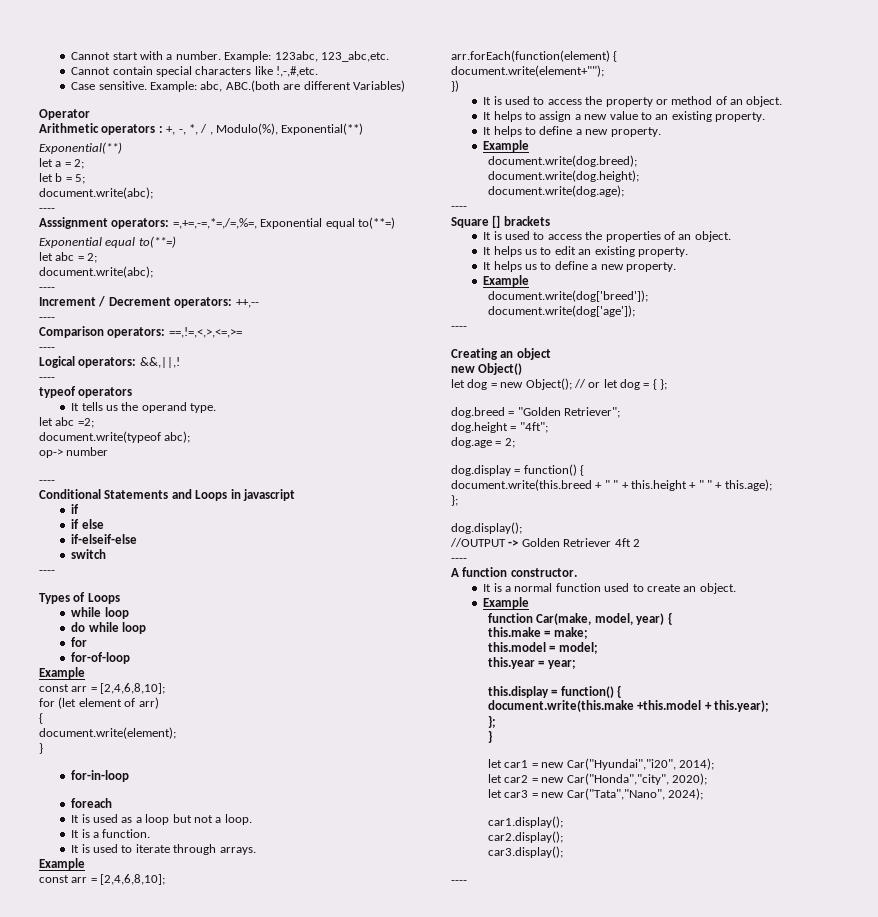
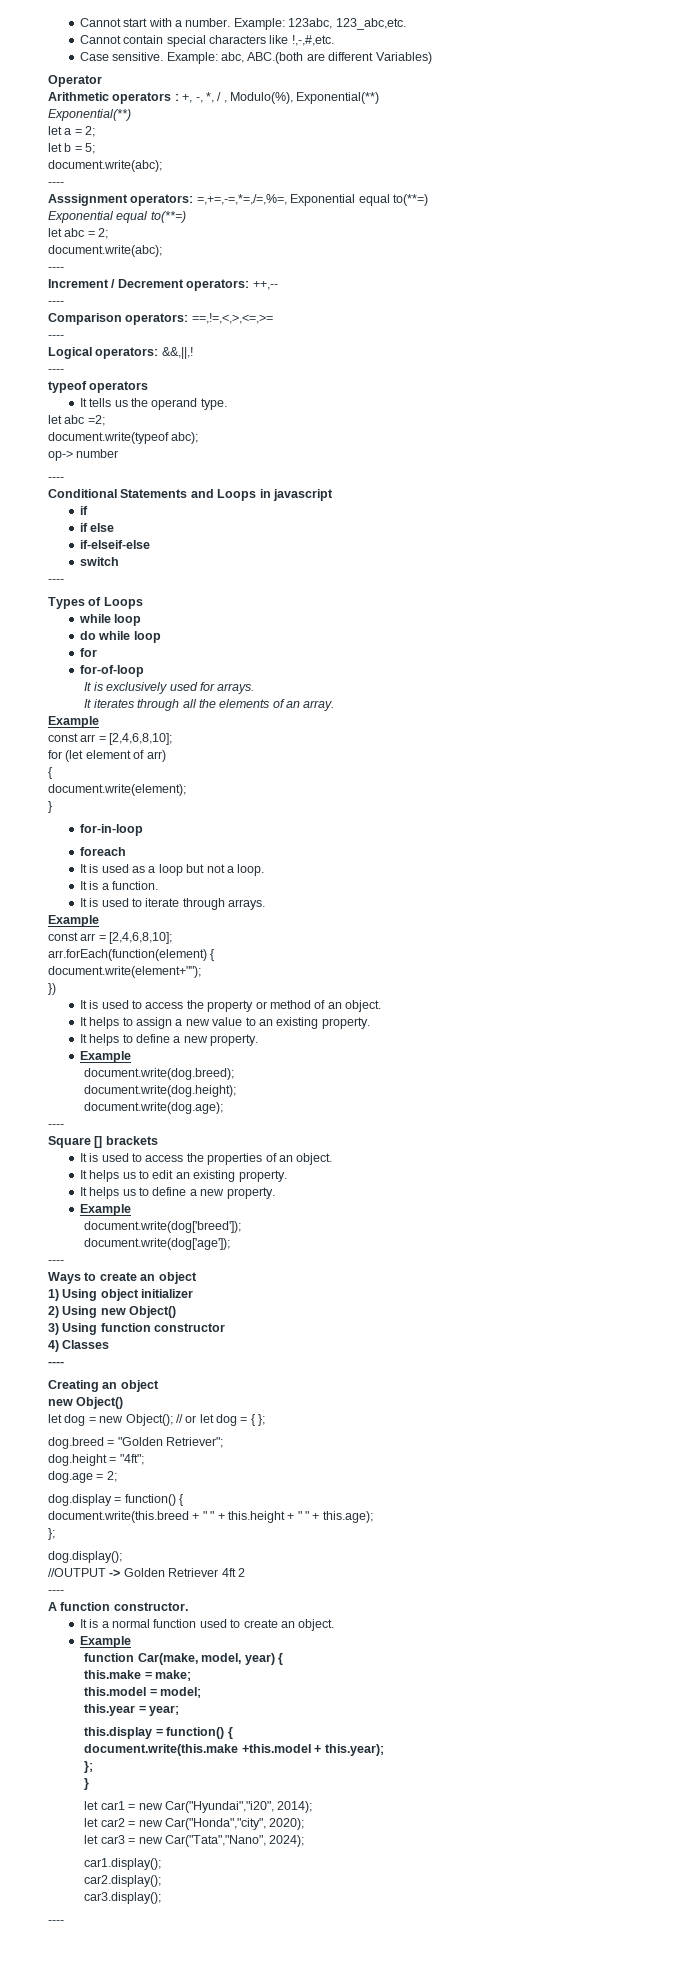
(131, 658) none -> [84,682,255,694] [84,699,335,711] // It is exclusively used for arrays. // It iterates through all the elements of an array.
(467, 328) none -> [48,1272,197,1284] [48,1289,194,1301] [48,1306,177,1318] [48,1323,226,1335] [48,1340,110,1352] [48,1361,64,1366] // Ways to create an object // 1) Using object initializer // 2) Using new Object() // 3) Using function constructor // 4) Classes // ----

